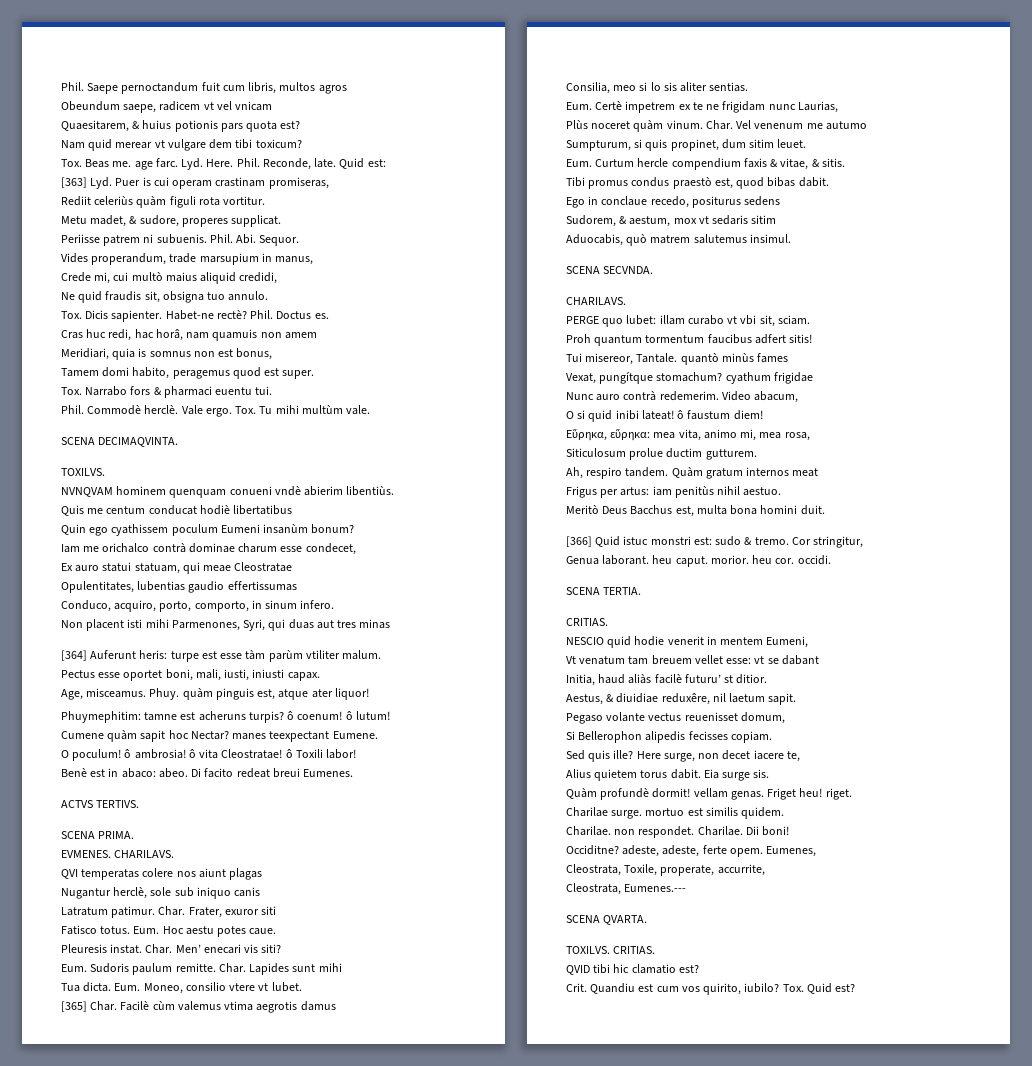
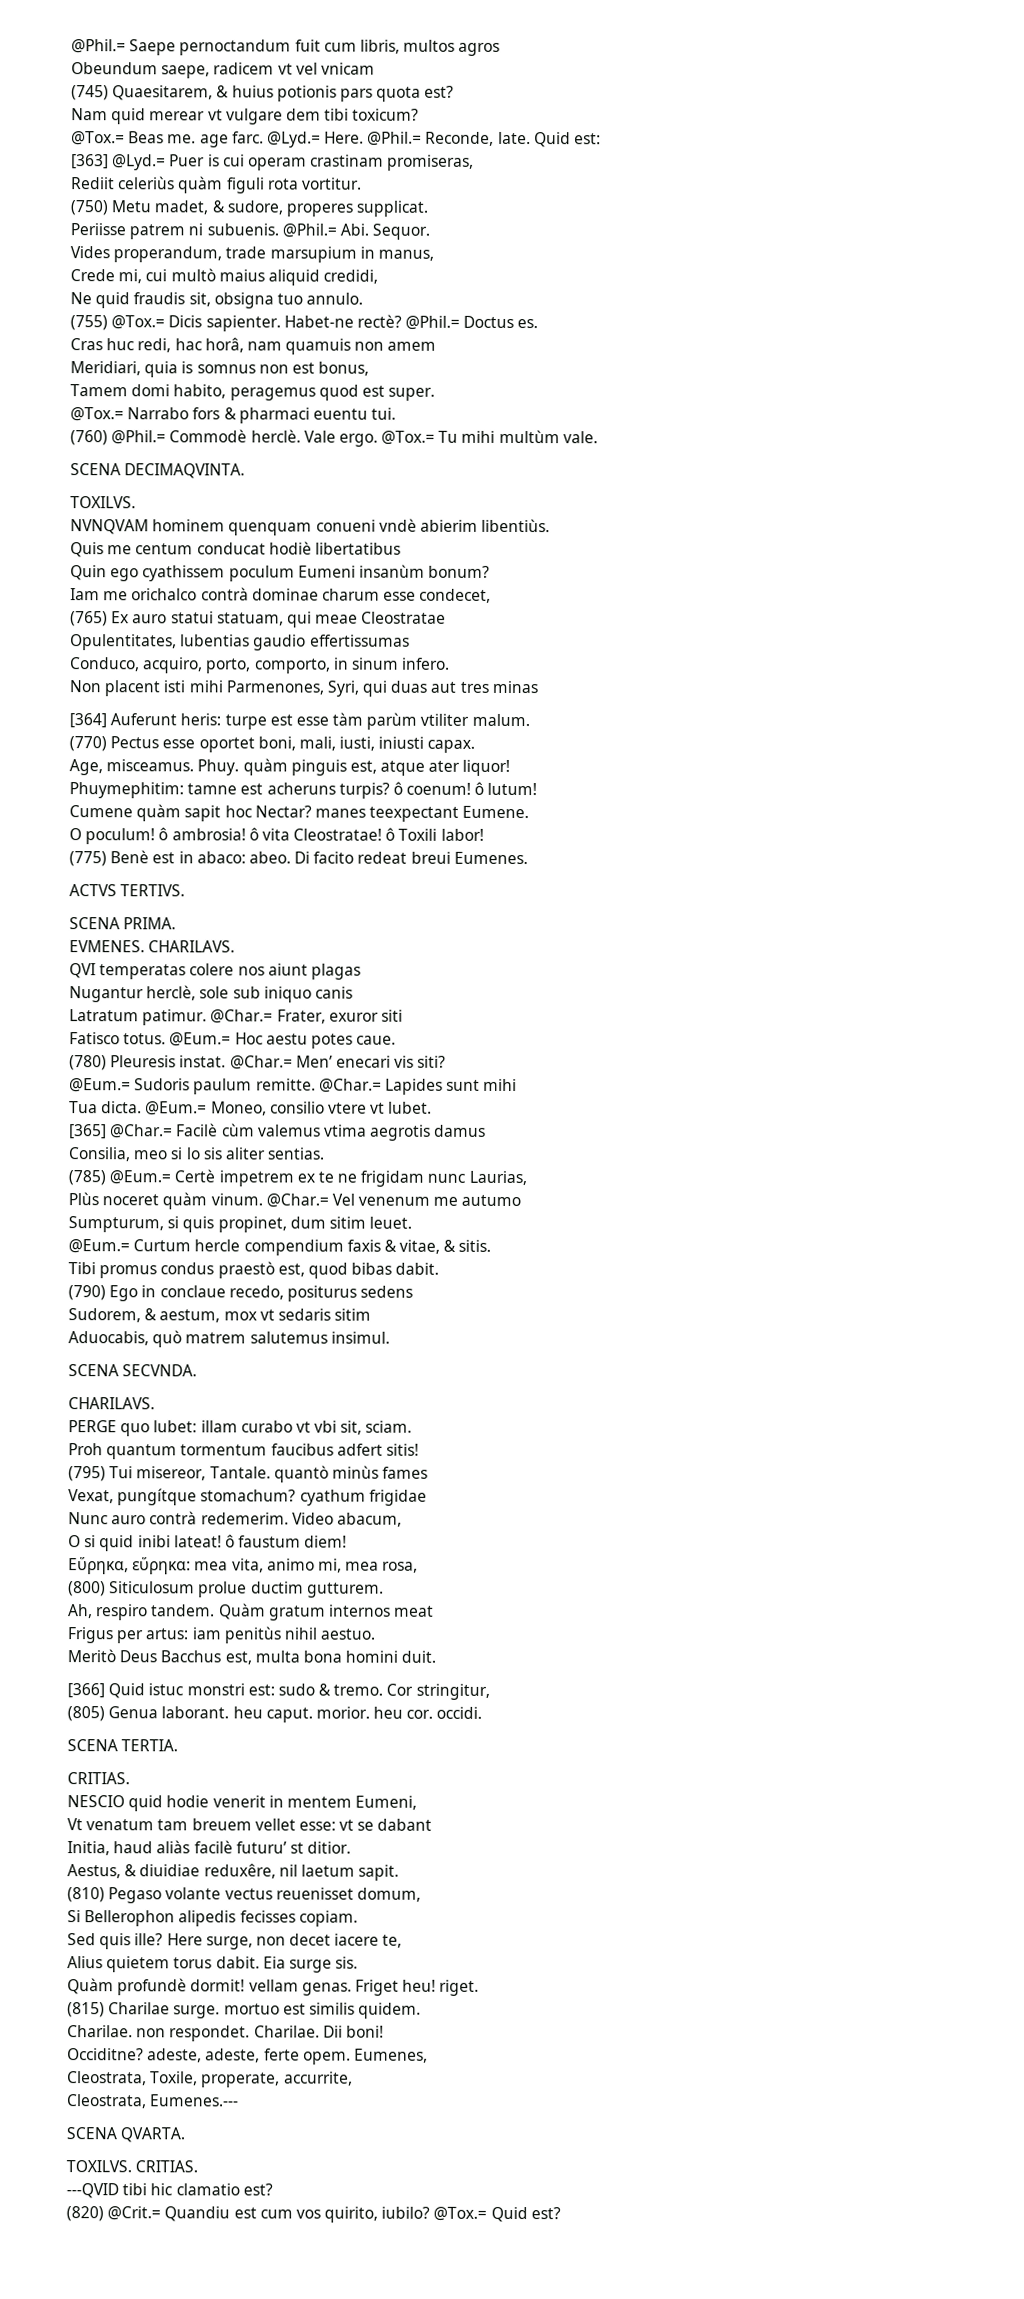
[61,82,84,91] Phil. -> [71,39,126,54] @Phil.=
(273, 106) none -> [71,85,109,101] (745)
[61,159,82,167] Tox. -> [71,131,125,146] @Tox.=
[181,158,260,170] Lyd. Here. Phil. -> [266,131,423,148] @Lyd.= Here. @Phil.=
[90,177,113,189] Lyd. -> [112,154,167,171] @Lyd.=
(266, 200) none -> [70,200,108,216] (750)
[209,234,233,243] Phil. -> [281,223,337,238] @Phil.=
[61,311,82,319] Tox. -> [70,315,166,331] (755) @Tox.=
[250,310,274,319] Phil. -> [405,315,461,330] @Phil.=
[61,387,82,395] Tox. -> [70,407,124,422] @Tox.=
[61,405,84,414] Phil. -> [70,430,167,446] (760) @Phil.=
[235,406,257,414] Tox. -> [381,430,436,445] @Tox.=
(356, 549) none -> [70,611,108,627] (765)
(382, 655) none -> [69,736,107,752] (770)
(357, 754) none -> [69,851,107,867] (775)
[158,906,186,916] Char. -> [210,1009,274,1024] @Char.=
[133,926,160,934] Eum. -> [169,1032,232,1047] @Eum.=
(277, 931) none -> [69,1055,107,1071] (780)
[145,944,173,954] Char. -> [229,1055,293,1070] @Char.=
[61,964,87,972] Eum. -> [69,1078,131,1093] @Eum.=
[218,963,246,973] Char. -> [318,1078,382,1093] @Char.=
[114,983,141,991] Eum. -> [145,1101,208,1116] @Eum.=
[90,1001,118,1011] Char. -> [110,1124,174,1139] @Char.=
[566,102,592,110] Eum. -> [68,1170,172,1186] (785) @Eum.=
[705,120,733,130] Char. -> [265,1193,329,1208] @Char.=
[566,159,592,167] Eum. -> [68,1239,130,1254] @Eum.=
(829, 182) none -> [68,1285,106,1301] (790)
(813, 338) none -> [68,1466,106,1482] (795)
(810, 436) none -> [68,1581,106,1597] (800)
(864, 542) none -> [67,1706,105,1722] (805)
(797, 699) none -> [67,1887,105,1903] (810)
(852, 794) none -> [67,2002,105,2018] (815)
[566,965,590,975] QVID -> [66,2183,119,2199] ---QVID
[566,983,587,992] Crit. -> [66,2206,162,2222] (820) @Crit.=
[782,984,804,992] Tox. -> [433,2206,488,2221] @Tox.=

